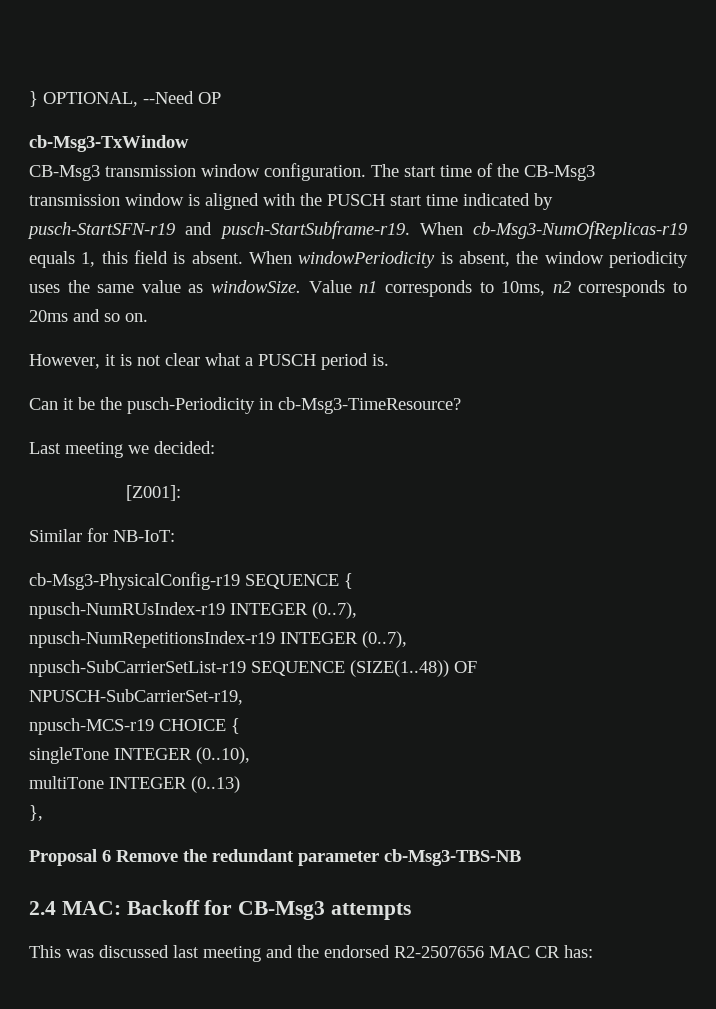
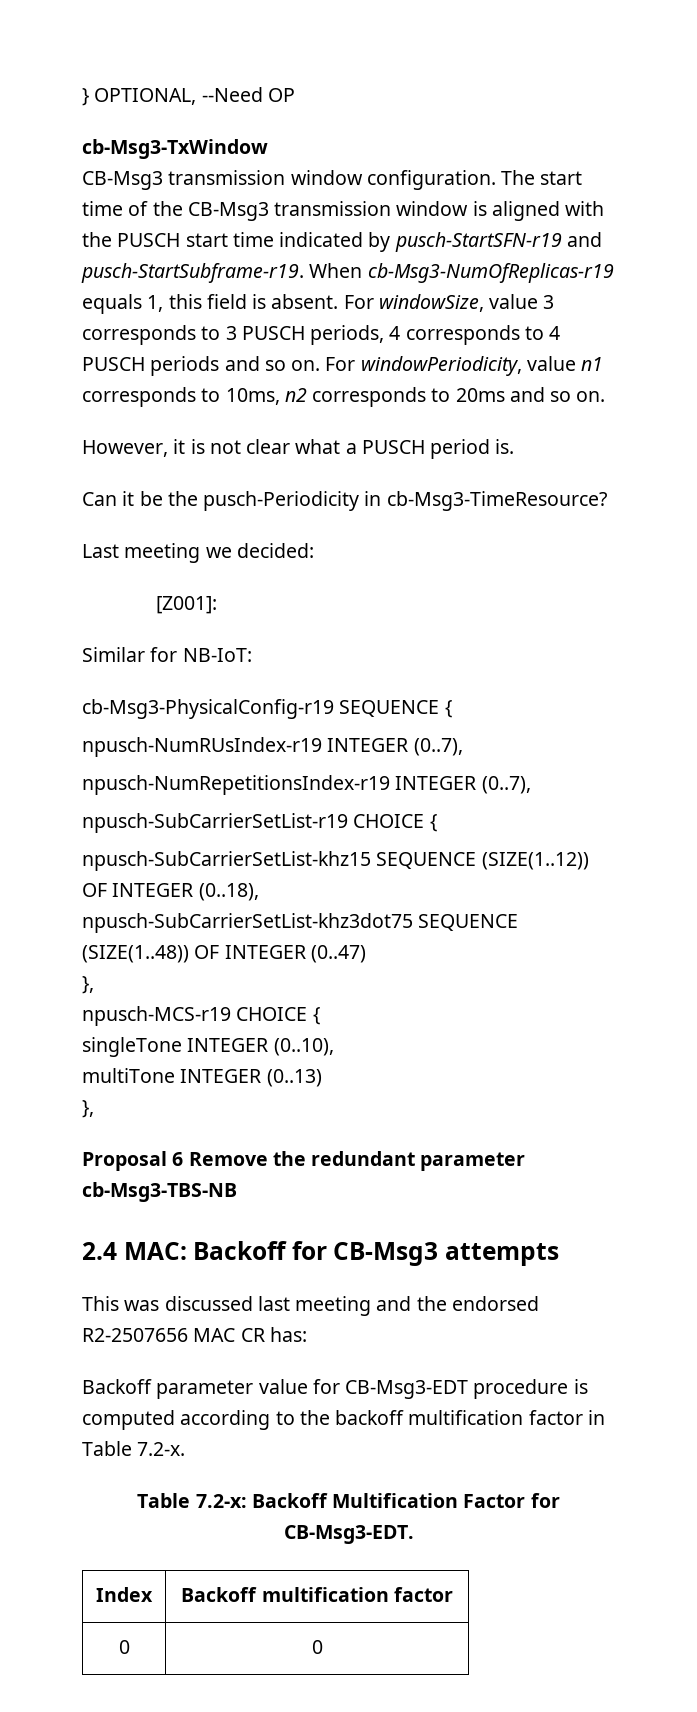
[249,251,688,268] [29,280,352,293] When windowPeriodicity is absent, the window periodicity uses the same value as windowSize. Value -> [343,294,555,312] [82,325,561,345] [82,356,576,376] For windowSize, value 3 corresponds to 3 PUSCH periods, 4 corresponds to 4 PUSCH periods and so on. For windowPeriodicity, value
[251,660,477,677] [29,689,243,705] SEQUENCE (SIZE(1..48)) OF NPUSCH-SubCarrierSet-r19, -> [353,814,437,832] [82,851,589,871] [82,883,259,901] [82,913,519,933] [82,945,366,963] [82,976,94,994] CHOICE { // npusch-SubCarrierSetList-khz15 SEQUENCE (SIZE(1..12)) OF INTEGER (0..18), // npusch-SubCarrierSetList-khz3dot75 SEQUENCE (SIZE(1..48)) OF INTEGER (0..47) // },
(593, 951) none -> [82,1379,588,1399] [82,1410,605,1430] [82,1441,186,1456] [137,1493,560,1508] [283,1525,414,1544] [96,1587,153,1602] [181,1587,453,1602] [118,1640,130,1654] [311,1640,323,1654] // Backoff parameter value for CB-Msg3-EDT procedure is computed according to the backoff multification factor in Table 7.2-x. // Table 7.2-x: Backoff Multification Factor for CB-Msg3-EDT. // Index | Backoff multification factor // 0 | 0

